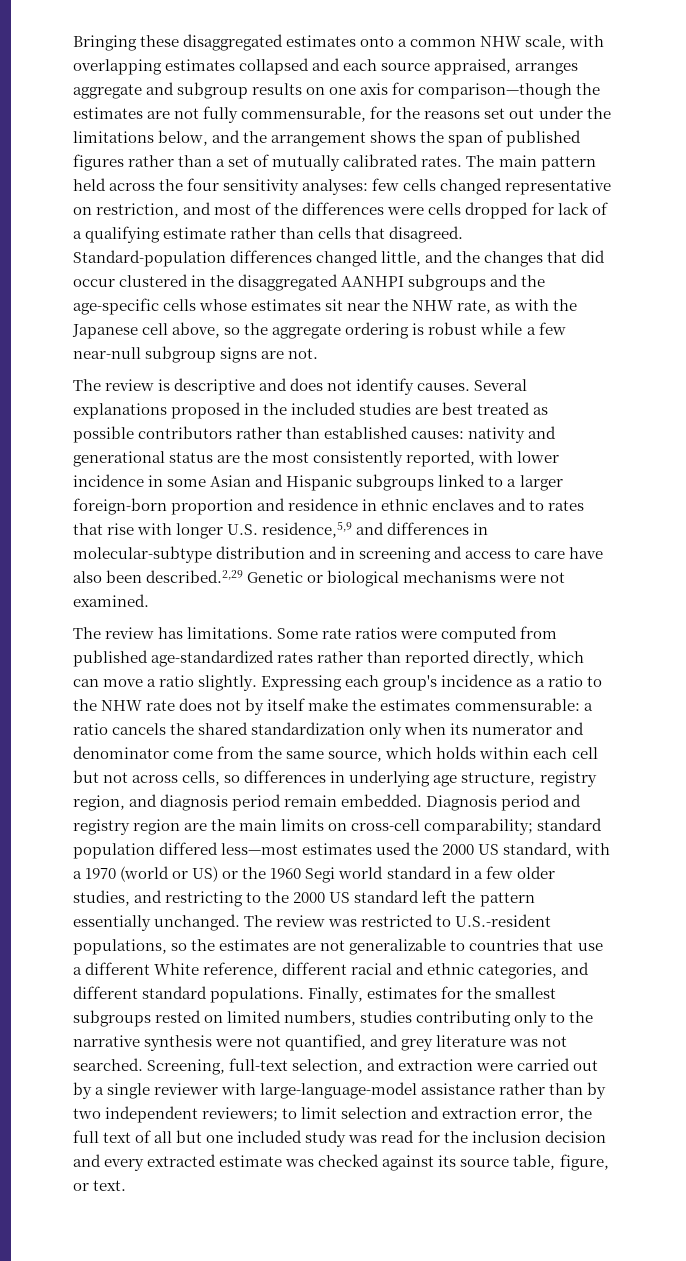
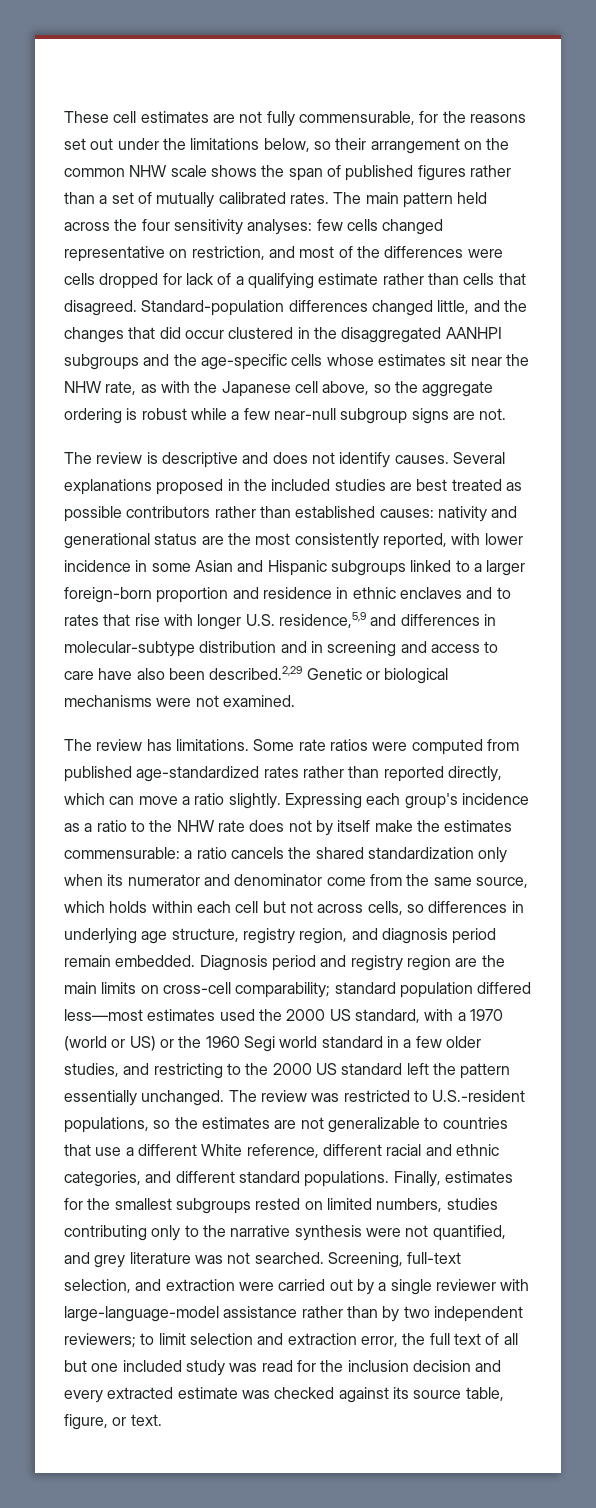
[73,34,605,51] [73,58,579,75] [73,82,601,99] Bringing these disaggregated estimates onto a common NHW scale, with overlapping estimates collapsed and each source appraised, arranges aggregate and subgroup results on one axis for comparison—though the -> [64,111,137,123] These cell
[212,130,367,147] and the arrangement -> [313,138,510,154] [64,165,207,177] so their arrangement on the common NHW scale

